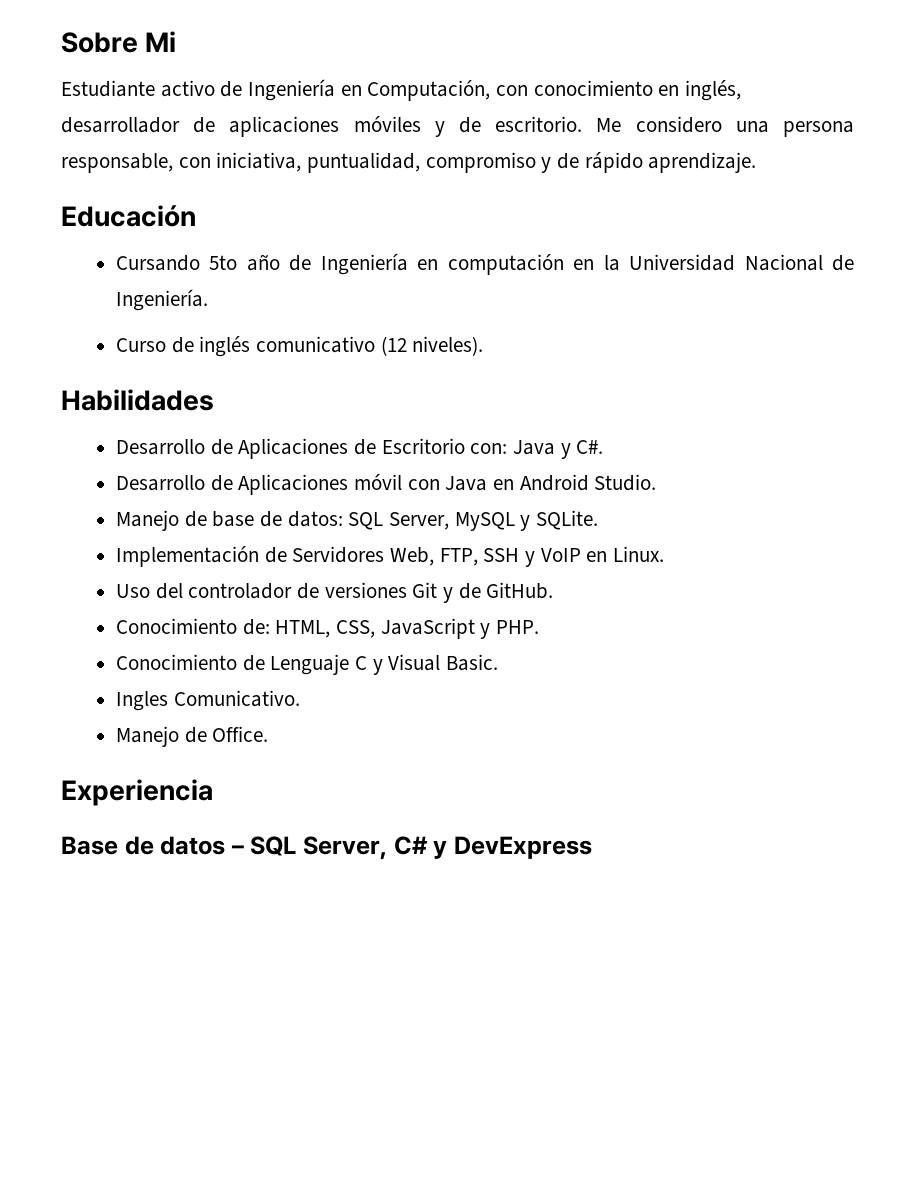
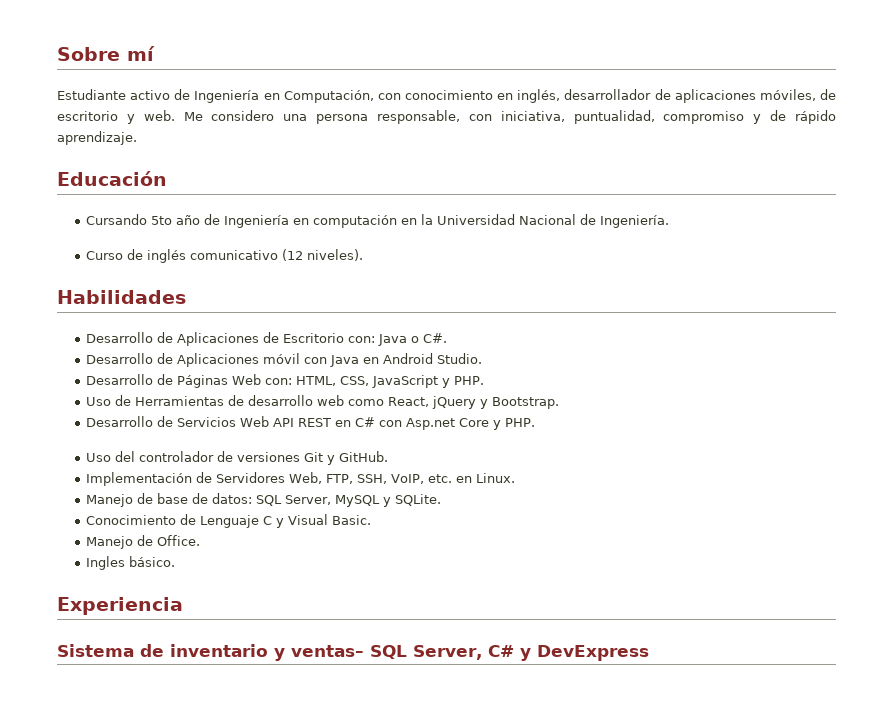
[145,31,177,52] Mi -> [127,46,155,61] mí
[353,116,583,137] móviles y de escritorio. -> [759,89,836,101] [57,110,175,124] móviles, de escritorio y web.
[560,443,571,459] y -> [411,336,420,343] o
(657, 482) none -> [86,374,485,388] [86,395,560,409] [86,416,536,430] [86,451,389,465] [86,472,516,486] // Desarrollo de Páginas Web con: HTML, CSS, JavaScript y PHP. // Uso de Herramientas de desarrollo web como React, jQuery y Bootstrap. // Desarrollo de Servicios Web API REST en C# con Asp.net Core y PHP. // Uso del controlador de versiones Git y GitHub. // Implementación de Servidores Web, FTP, SSH, VoIP, etc. en Linux.
[115,546,665,567] [115,582,554,603] [115,618,540,639] // Implementación de Servidores Web, FTP, SSH y VoIP en Linux. // Uso del controlador de versiones Git y de GitHub. // Conocimiento de: HTML, CSS, JavaScript y PHP. -> (442, 500) none
[115,690,300,711] // Ingles Comunicativo. -> (372, 520) none
(269, 734) none -> [86,556,176,570] // Ingles básico.
[61,836,244,855] Base de datos – -> [57,644,364,661] Sistema de inventario y ventas–

